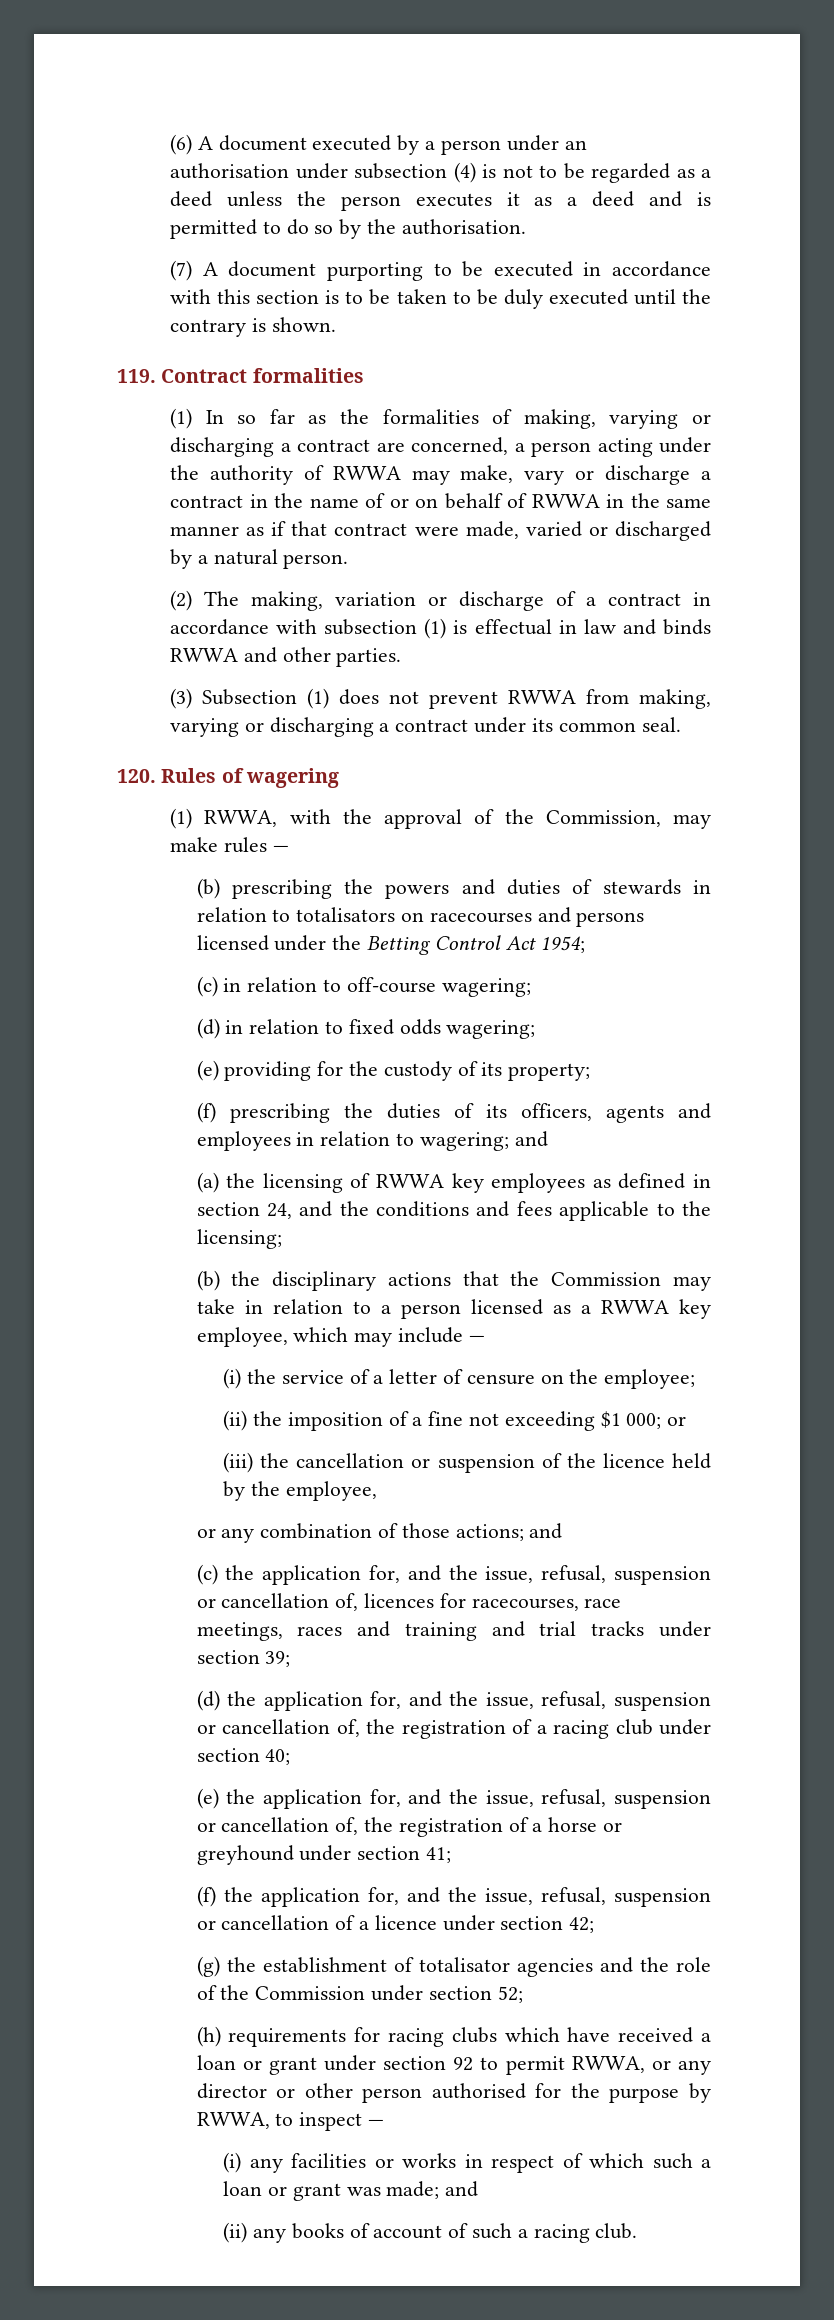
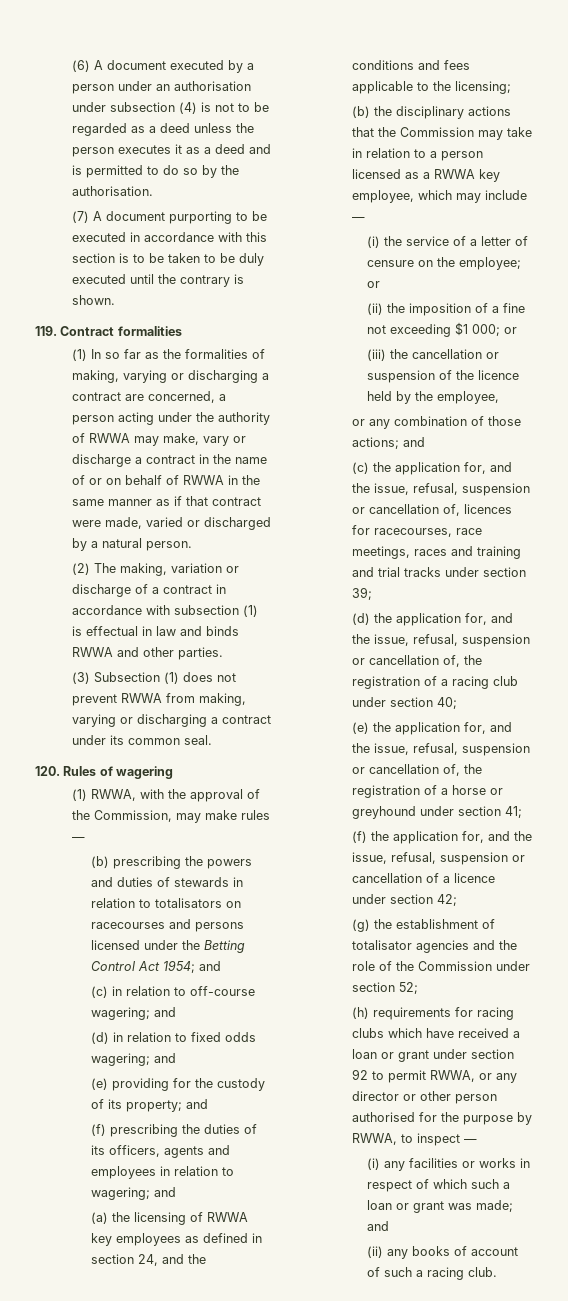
(586, 944) none -> [199,961,222,971] and
(531, 987) none -> [154,1007,177,1017] and
(536, 1029) none -> [154,1053,177,1063] and
(591, 1072) none -> [186,1099,209,1109] and
(696, 1379) none -> [367,281,381,288] or

